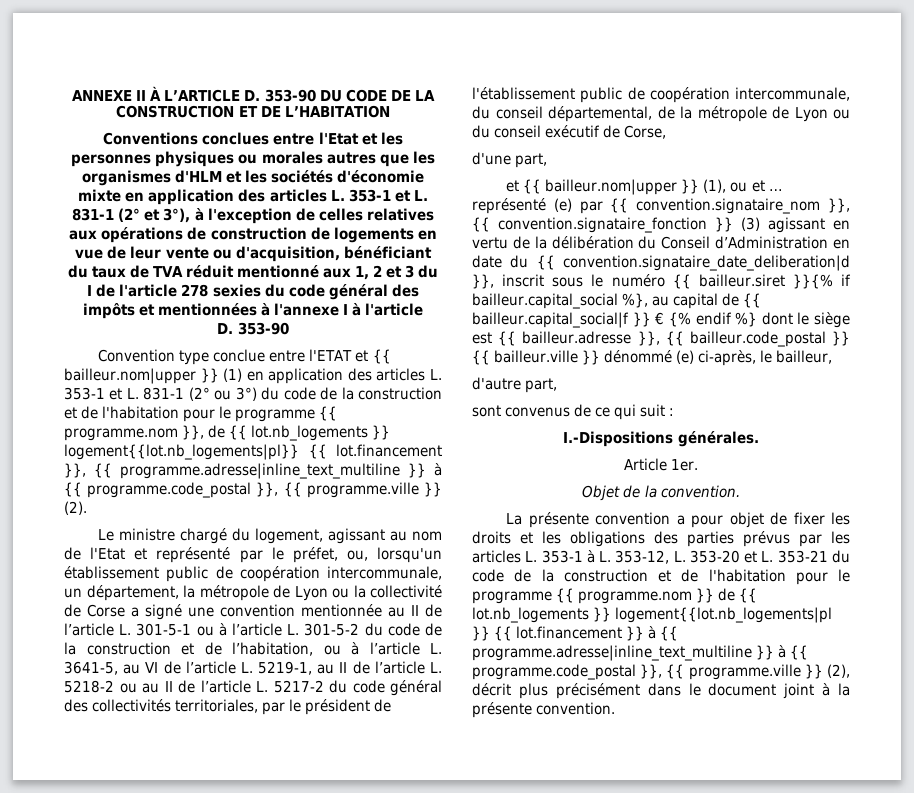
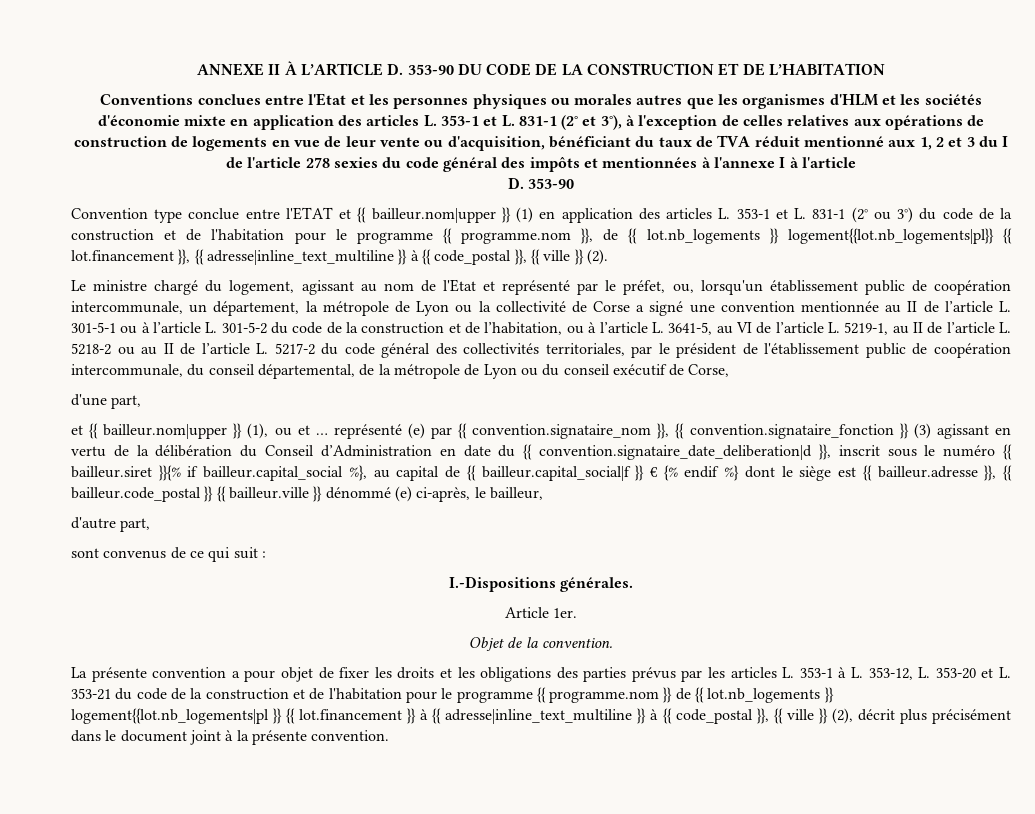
[120,463,442,479] [64,482,419,498] programme.adresse|inline_text_multiline }} à {{ programme.code_postal }}, {{ programme.ville -> [206,249,571,265] adresse|inline_text_multiline }} à {{ code_postal }}, {{ ville
[472,645,809,661] [472,664,801,680] programme.adresse|inline_text_multiline }} à {{ programme.code_postal }}, {{ programme.ville -> [445,708,814,724] adresse|inline_text_multiline }} à {{ code_postal }}, {{ ville

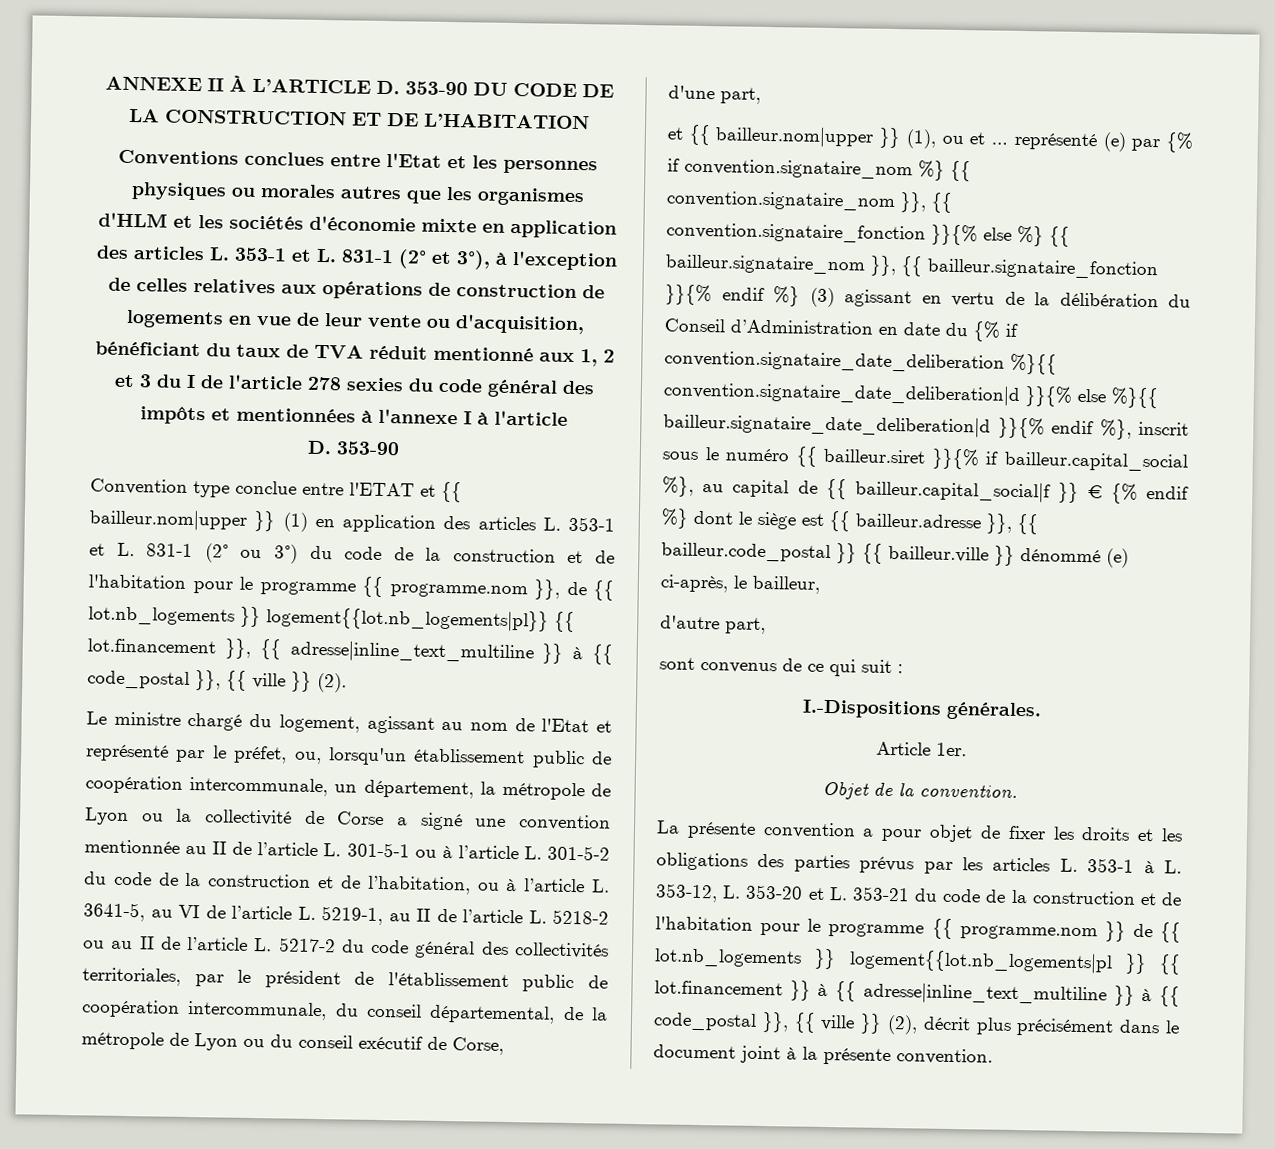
(453, 433) none -> [1166,132,1194,153] [667,158,945,181] {% if convention.signataire_nom %}
[899,423,909,439] }} -> [931,224,1070,247] [665,254,1158,280] [665,284,800,307] }}{% else %} {{ bailleur.signataire_nom }}, {{ bailleur.signataire_fonction }}{% endif %}
[523,444,831,460] {{ convention.signataire_date_deliberation|d }}, -> [973,321,1018,342] [664,350,1057,375] [663,380,1158,409] [663,412,1132,440] {% if convention.signataire_date_deliberation %}{{ convention.signataire_date_deliberation|d }}{% else %}{{ bailleur.signataire_date_deliberation|d }}{% endif %},

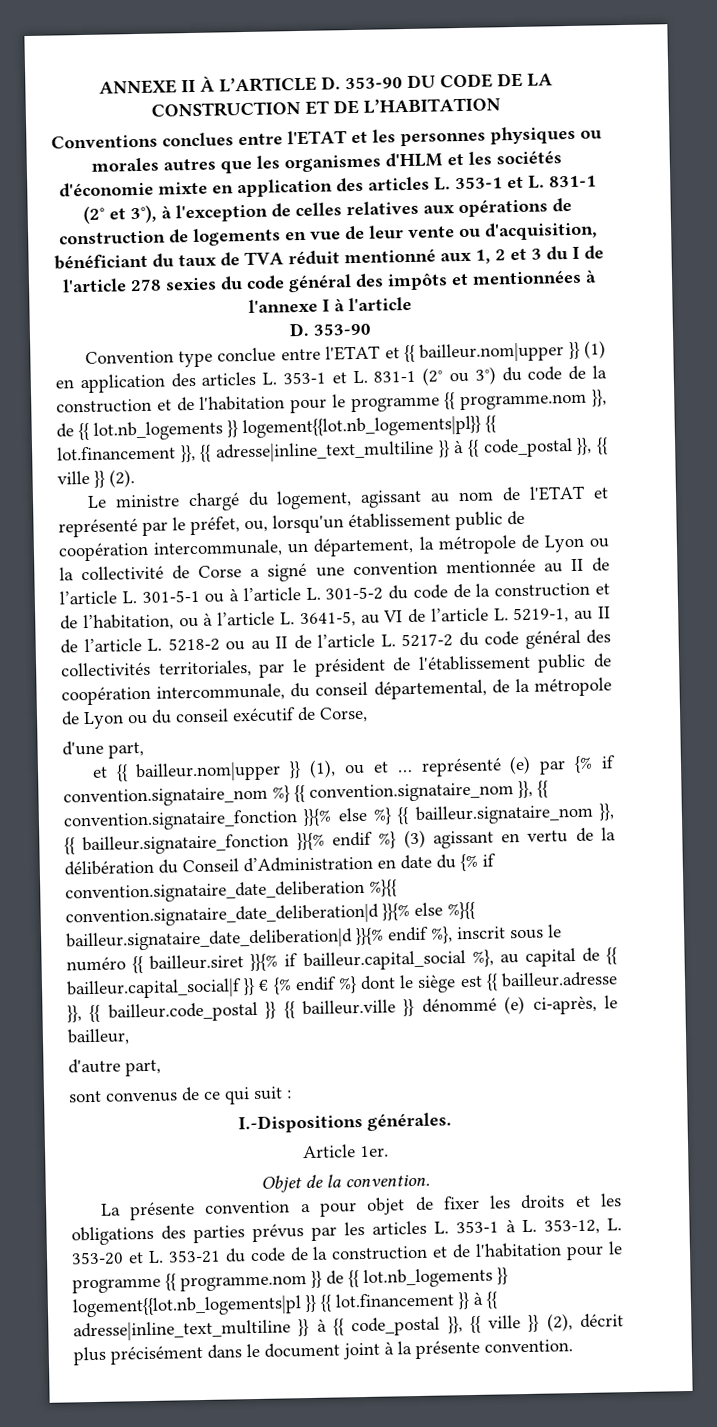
[386,153,442,168] l'Etat -> [287,130,347,146] l'ETAT
[541,718,590,733] l'Etat -> [529,485,586,501] l'ETAT

